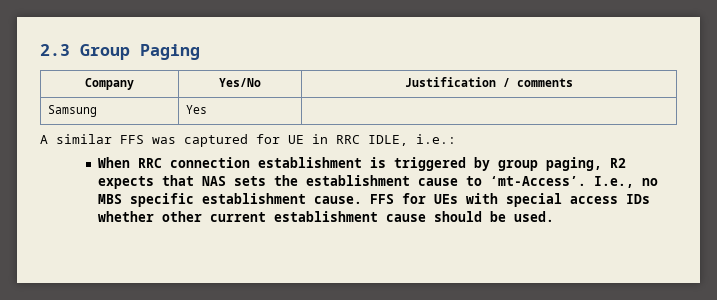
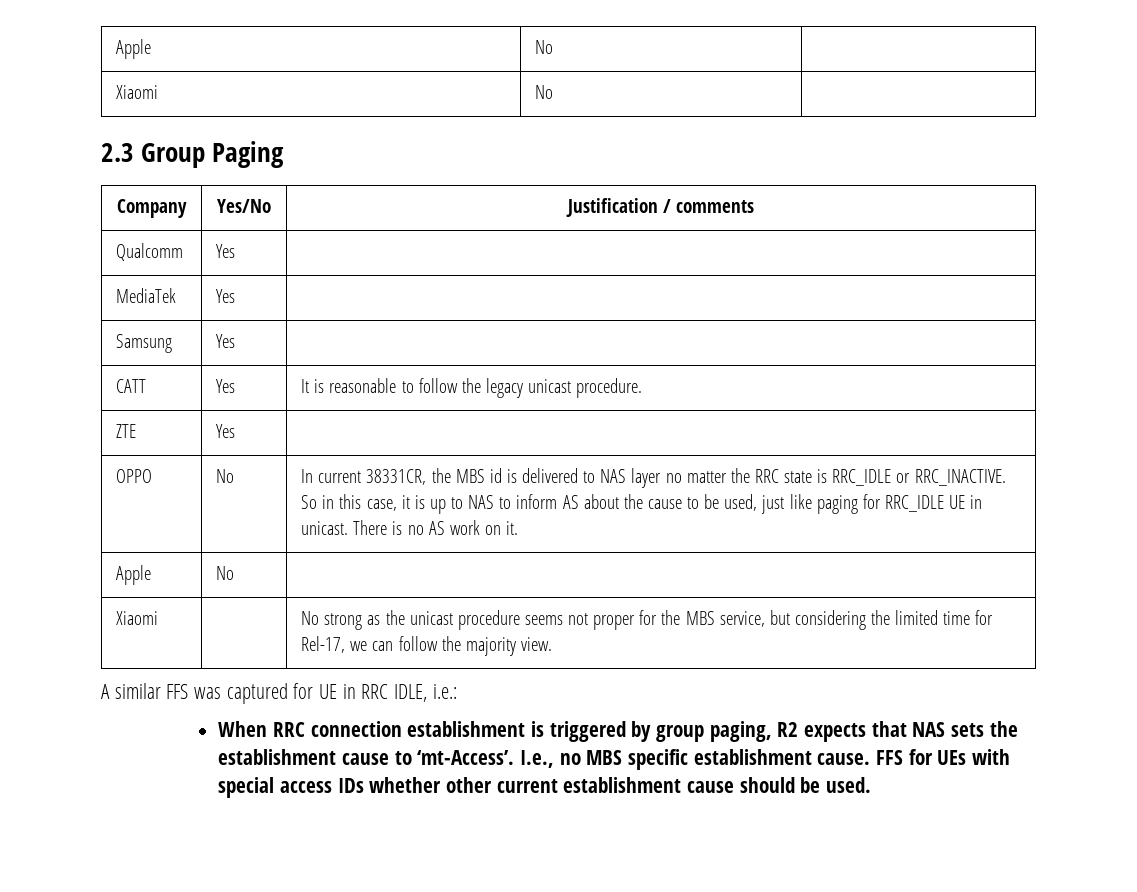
(40, 50) none -> [116,39,152,59] [535,40,554,54] [116,85,159,99] [535,85,554,99] Apple | No | // Xiaomi | No | //
[48,105,98,117] [186,105,208,114] Samsung | Yes | -> [116,243,184,261] [216,244,236,258] [116,288,177,303] [216,289,236,303] [116,334,173,353] [216,334,236,348] [116,379,147,393] [216,379,236,393] [301,378,643,398] [116,424,137,438] [216,424,236,438] [116,469,153,483] [216,469,235,483] [301,468,1006,488] [301,494,983,514] [301,520,519,535] [116,565,152,585] [216,566,235,580] [116,611,159,625] [301,610,994,630] [301,636,552,656] Qualcomm | Yes | // MediaTek | Yes | // Samsung | Yes | // CATT | Yes | It is reasonable to follow the legacy unicast procedure. // ZTE | Yes | // OPPO | No | In current 38331CR, the MBS id is delivered to NAS layer no matter the RRC state is RRC_IDLE or RRC_INACTIVE. So in this case, it is up to NAS to inform AS about the cause to be used, just like paging for RRC_IDLE UE in unicast. There is no AS work on it. // Apple | No | // Xiaomi | | No strong as the unicast procedure seems not proper for the MBS service, but considering the limited time for Rel-17, we can follow the majority view.

